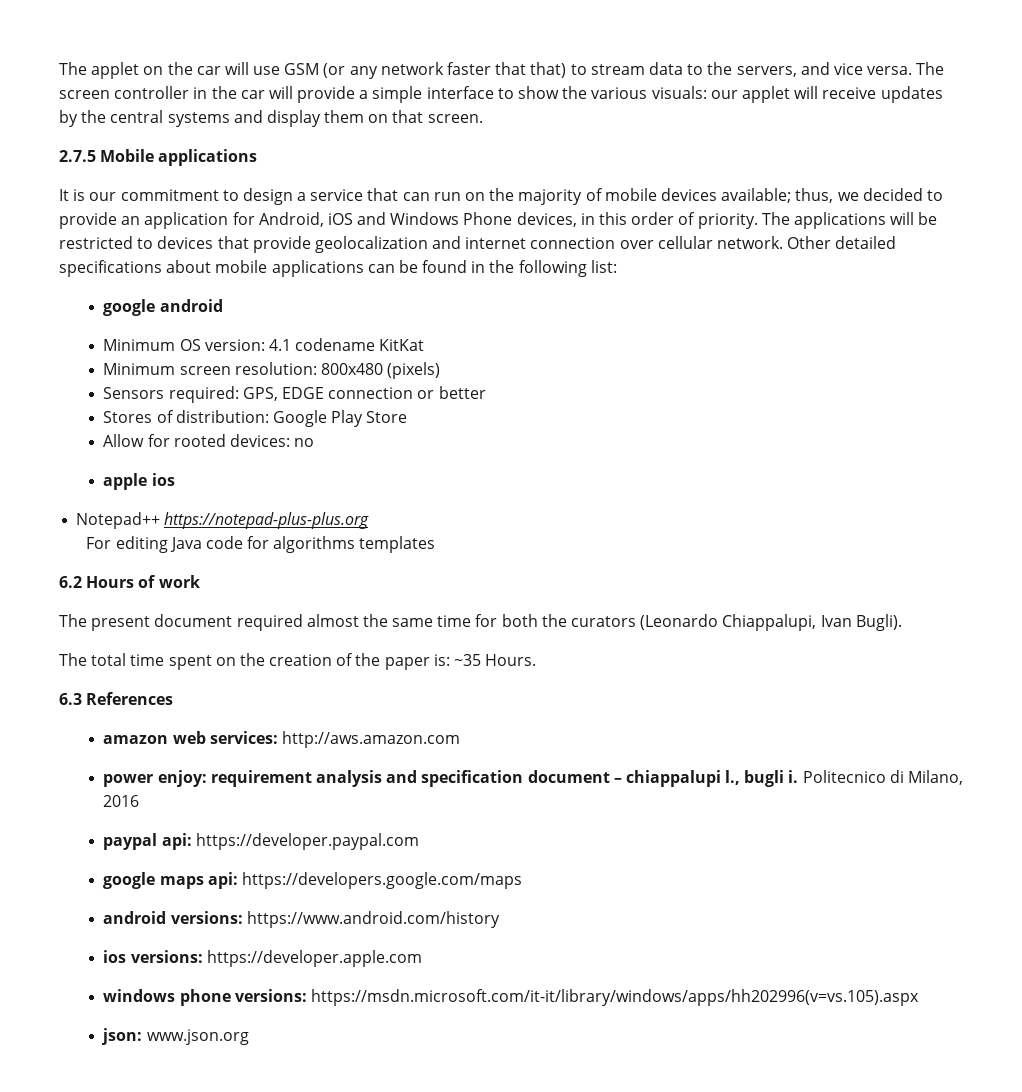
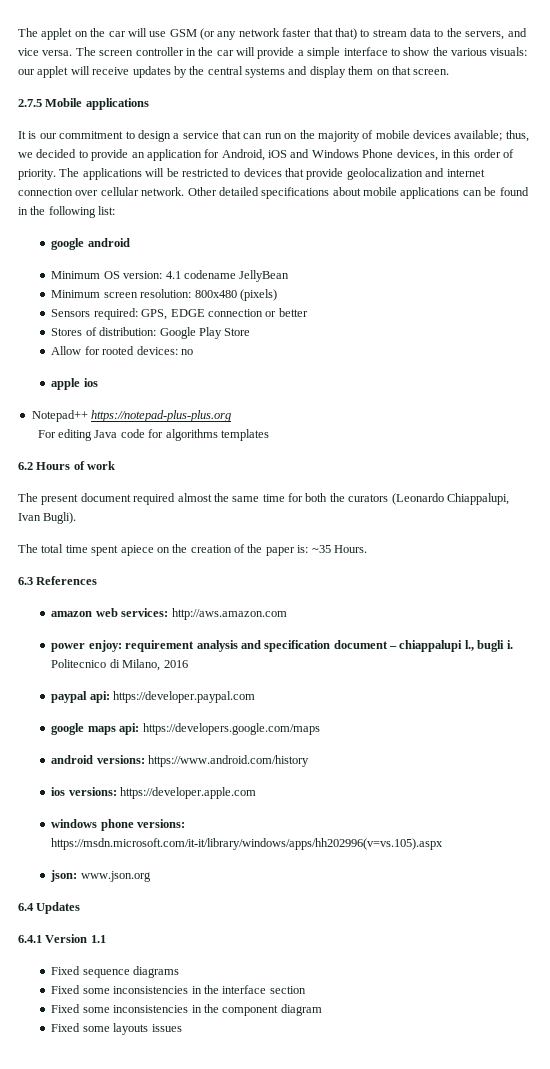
[379,339,425,351] KitKat -> [239,270,290,282] JellyBean
(212, 662) none -> [120,545,154,556] apiece
(249, 1037) none -> [18,902,81,914] [18,934,106,943] [51,966,180,978] [51,985,306,994] [51,1004,322,1016] [51,1023,182,1035] // 6.4 Updates // 6.4.1 Version 1.1 // Fixed sequence diagrams // Fixed some inconsistencies in the interface section // Fixed some inconsistencies in the component diagram // Fixed some layouts issues

